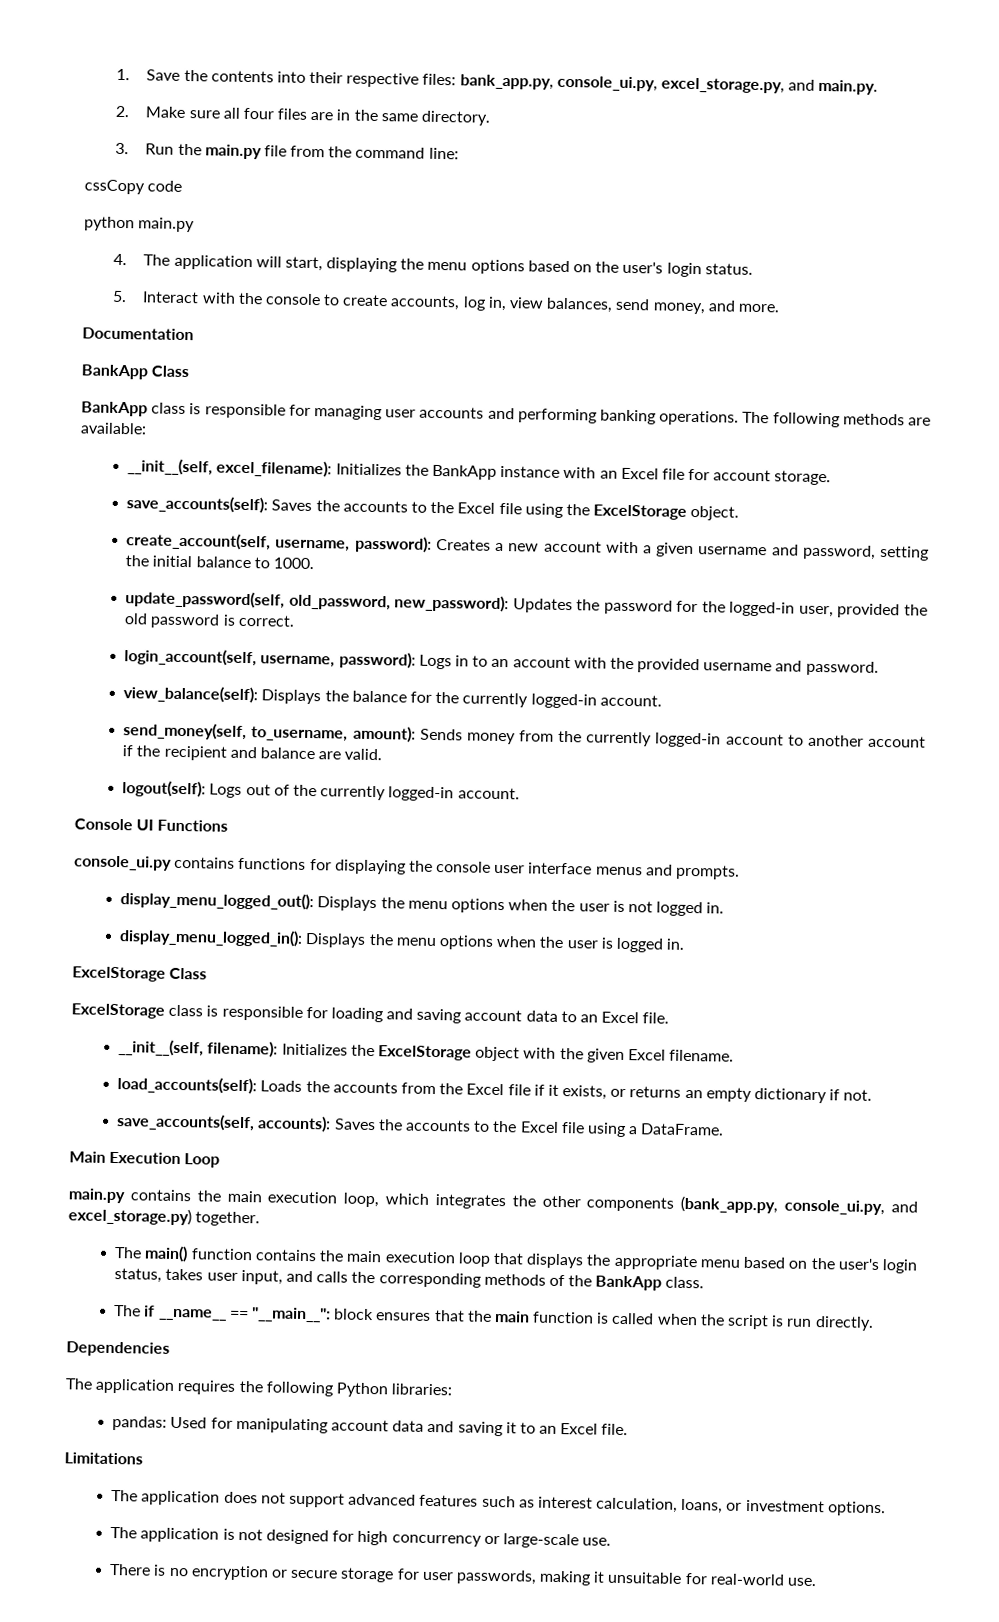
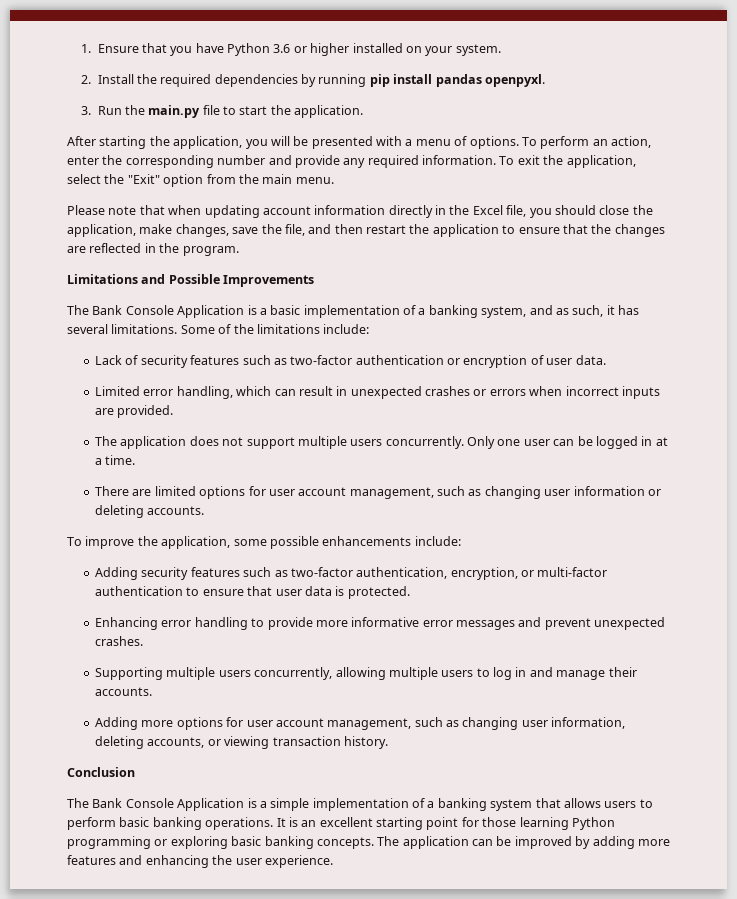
[146,69,879,95] [115,105,490,126] Save the contents into their respective files: bank_app.py, console_ui.py, excel_storage.py, and main.py. // 2. Make sure all four files are in the same directory. -> [97,43,501,56] [81,74,545,87] Ensure that you have Python 3.6 or higher installed on your system. // 2. Install the required dependencies by running pip install pandas openpyxl.
[290,145,459,160] [84,179,183,195] [84,216,196,233] [113,253,753,278] [112,290,779,315] [82,327,194,341] [81,364,190,380] [81,401,932,428] [80,422,147,435] [127,458,832,486] [126,495,740,521] [126,532,930,561] [125,555,314,570] [125,590,929,619] [124,613,295,629] [124,648,879,676] [123,685,662,709] [123,722,927,748] [122,745,383,761] [122,780,520,802] [74,818,229,832] [74,855,741,880] [120,891,725,917] [119,928,686,953] [72,966,208,982] [71,1003,670,1024] [118,1039,735,1063] [117,1076,873,1104] [116,1113,725,1138] [69,1151,221,1168] [68,1188,918,1216] [68,1207,261,1227] [114,1245,918,1274] [114,1268,705,1291] [114,1305,874,1331] [66,1341,170,1357] [65,1378,453,1398] [112,1415,629,1437] [64,1452,143,1465] from the command line: // cssCopy code // python main.py // 4. The application will start, displaying the menu options based on the user's login status. // 5. Interact with the console to create accounts, log in, view balances, send money, and more. // Documentation // BankApp Class // BankApp class is responsible for managing user accounts and performing banking operations. The following methods are available: // __init__(self, excel_filename): Initializes the BankApp instance with an Excel file for account storage. // save_accounts(self): Saves the accounts to the Excel file using the ExcelStorage object. // create_account(self, username, password): Creates a new account with a given username and password, setting the initial balance to 1000. // update_password(self, old_password, new_password): Updates the password for the logged-in user, provided the old password is correct. // login_account(self, username, password): Logs in to an account with the provided username and password. // view_balance(self): Displays the balance for the currently logged-in account. // send_money(self, to_username, amount): Sends money from the currently logged-in account to another account if the recipient and balance are valid. // logout(self): Logs out of the currently logged-in account. // Console UI Functions // console_ui.py contains functions for displaying the console user interface menus and prompts. // display_menu_logged_out(): Displays the menu options when the user is not logged in. // display_menu_logged_in(): Displays the menu options when the user is logged in. // ExcelStorage Class // ExcelStorage class is responsible for loading and saving account data to an Excel file. // __init__(self, filename): Initializes the ExcelStorage object with the given Excel filename. // load_accounts(self): Loads the accounts from the Excel file if it exists, or returns an empty dictionary if not. // save_accounts(self, accounts): Saves the accounts to the Excel file using a DataFrame. // Main Execution Loop // main.py contains the main execution loop, which integrates the other components (bank_app.py, console_ui.py, and excel_storage.py) together. // The main() function contains the main execution loop that displays the appropriate menu based on the user's login status, takes user input, and calls the corresponding methods of the BankApp class. // The if __name__ == "__main__": block ensures that the main function is called when the script is run directly. // Dependencies // The application requires the following Python libraries: // pandas: Used for manipulating account data and saving it to an Excel file. // Limitations -> [223,105,364,118] [67,136,651,149] [67,155,636,168] [67,174,334,187] [67,205,653,218] [67,224,665,237] [67,243,239,256] [67,274,315,287] [67,305,639,318] [67,324,370,334] [95,355,606,368] [95,386,660,399] [95,405,174,418] to start the application. // After starting the application, you will be presented with a menu of options. To perform an action, enter the corresponding number and provide any required information. To exit the application, select the "Exit" option from the main menu. // Please note that when updating account information directly in the Excel file, you should close the application, make changes, save the file, and then restart the application to ensure that the changes are reflected in the program. // Limitations and Possible Improvements // The Bank Console Application is a basic implementation of a banking system, and as such, it has several limitations. Some of the limitations include: // Lack of security features such as two-factor authentication or encryption of user data. // Limited error handling, which can result in unexpected crashes or errors when incorrect inputs are provided.
[348,1493,886,1517] [110,1526,612,1549] [109,1563,816,1587] advanced features such as interest calculation, loans, or investment options. // The application is not designed for high concurrency or large-scale use. // There is no encryption or secure storage for user passwords, making it unsuitable for real-world use. -> [297,436,668,449] [95,455,136,465] [95,486,661,499] [95,505,205,518] [67,536,461,549] [95,567,608,580] [95,586,410,599] [95,617,666,630] [95,636,144,646] [95,667,637,680] [95,687,153,696] [95,717,626,730] [95,736,388,749] [67,767,135,777] [67,798,653,811] [67,817,615,830] [67,836,670,849] [67,855,333,868] multiple users concurrently. Only one user can be logged in at a time. // There are limited options for user account management, such as changing user information or deleting accounts. // To improve the application, some possible enhancements include: // Adding security features such as two-factor authentication, encryption, or multi-factor authentication to ensure that user data is protected. // Enhancing error handling to provide more informative error messages and prevent unexpected crashes. // Supporting multiple users concurrently, allowing multiple users to log in and manage their accounts. // Adding more options for user account management, such as changing user information, deleting accounts, or viewing transaction history. // Conclusion // The Bank Console Application is a simple implementation of a banking system that allows users to perform basic banking operations. It is an excellent starting point for those learning Python programming or exploring basic banking concepts. The application can be improved by adding more features and enhancing the user experience.

